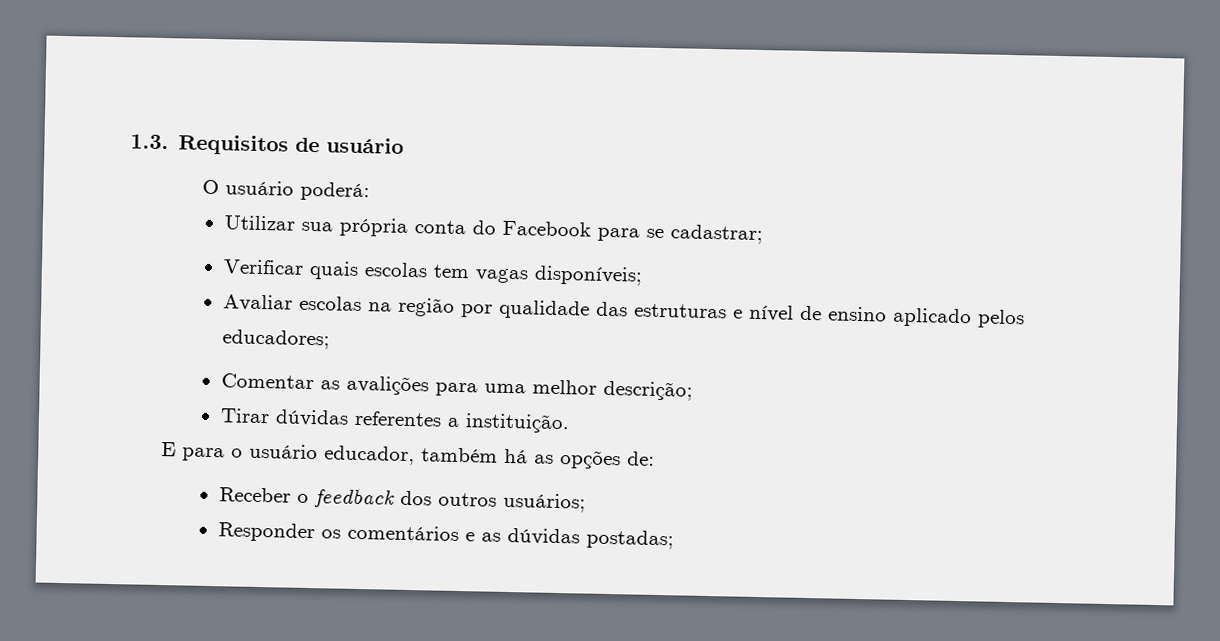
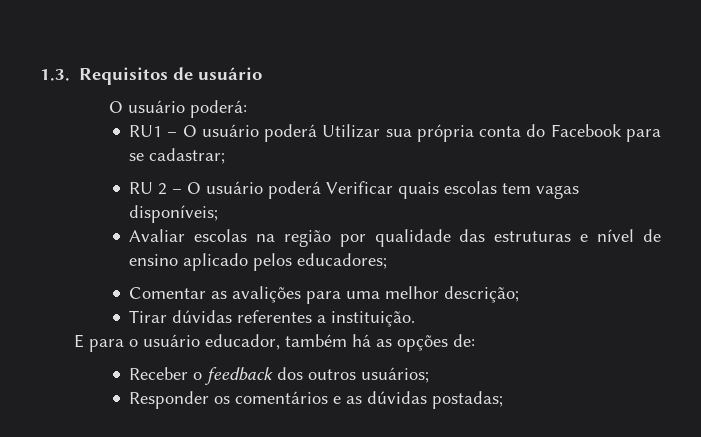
(371, 191) none -> [129,124,318,142] RU1 – O usuário poderá
(763, 234) none -> [129,181,322,199] RU 2 – O usuário poderá

